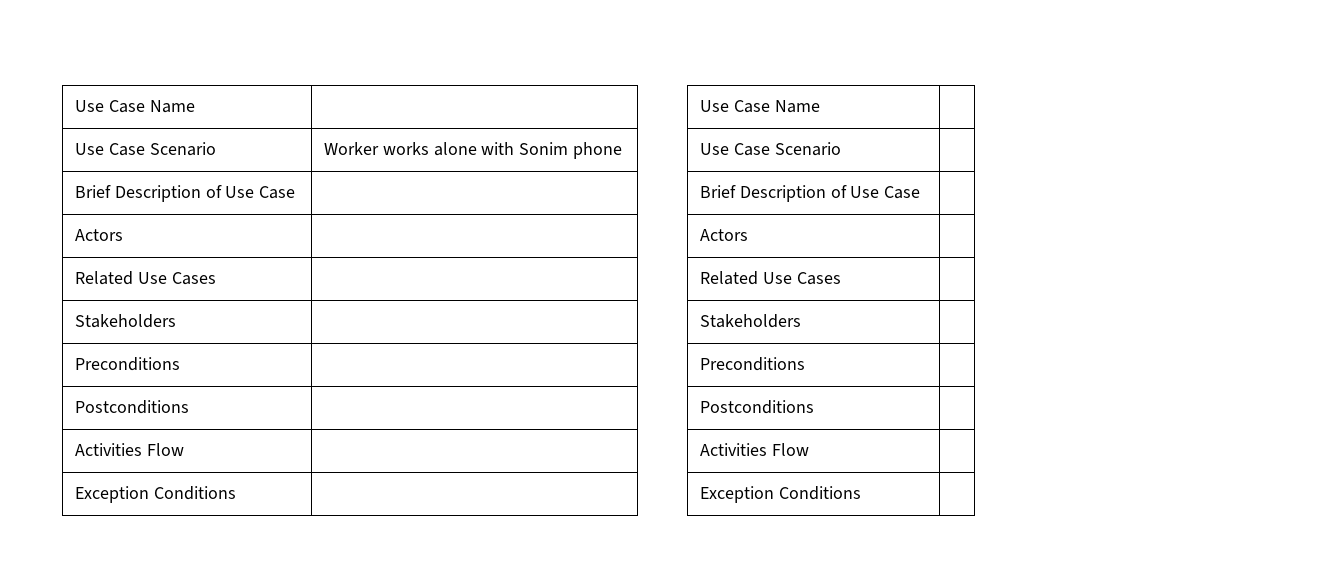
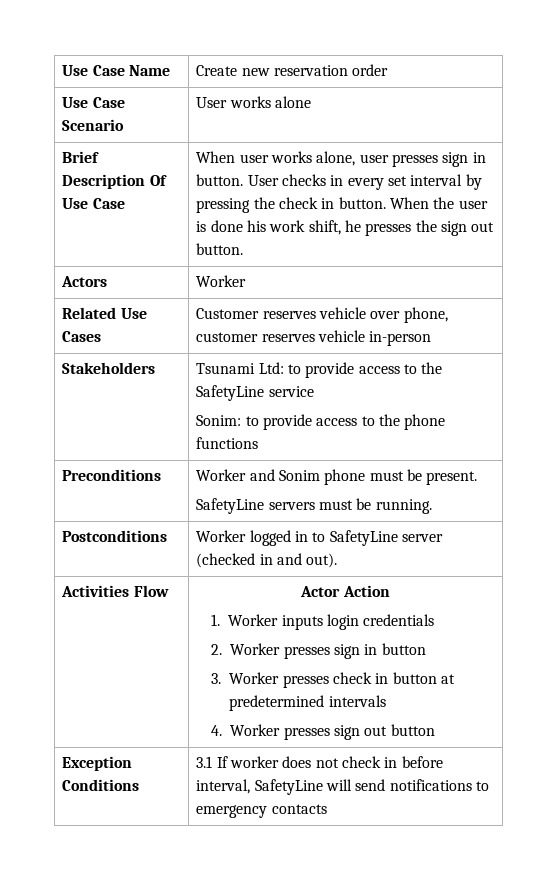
[74,100,195,113] [74,142,216,156] [323,142,379,155] Use Case Name | // Use Case Scenario | Worker -> [62,65,171,76] [196,64,389,76] [62,97,125,108] [62,119,125,131] [196,97,228,108] Use Case Name | Create new reservation order // Use Case Scenario | User
[481,142,623,159] [74,185,296,202] [74,229,123,241] [74,271,216,285] [74,314,176,328] [74,357,180,371] [74,400,189,414] [74,443,184,456] [74,486,236,503] [699,100,820,113] [699,142,841,156] [699,185,921,202] [699,229,748,241] [699,271,841,285] [699,314,801,328] [699,357,805,371] [699,400,814,414] [699,443,809,456] [699,486,861,503] with Sonim phone // Brief Description of Use Case | // Actors | // Related Use Cases | // Stakeholders | // Preconditions | // Postconditions | // Activities Flow | // Exception Conditions | // Use Case Name | // Use Case Scenario | // Brief Description of Use Case | // Actors | // Related Use Cases | // Stakeholders | // Preconditions | // Postconditions | // Activities Flow | // Exception Conditions | -> [62,151,100,163] [62,174,167,189] [62,198,125,209] [196,151,486,167] [196,174,482,190] [196,197,488,213] [196,220,495,236] [196,243,244,255] [61,276,108,287] [196,275,247,287] [62,307,147,319] [62,331,102,342] [196,307,448,323] [196,330,432,346] [62,362,156,374] [196,362,443,378] [196,385,314,401] [196,414,446,430] [196,437,259,449] [62,469,162,481] [196,469,478,485] [196,498,432,514] [62,530,168,542] [196,530,444,546] [196,553,338,568] [61,585,169,597] [300,585,390,597] [211,614,435,630] [211,643,426,659] [211,672,455,688] [229,695,386,711] [211,724,435,740] [62,756,133,771] [62,779,140,791] [196,756,443,768] [196,779,490,795] [196,804,327,818] // Brief Description Of Use Case | When user works alone, user presses sign in button. User checks in every set interval by pressing the check in button. When the user is done his work shift, he presses the sign out button. // Actors | Worker // Related Use Cases | Customer reserves vehicle over phone, customer reserves vehicle in-person // Stakeholders | Tsunami Ltd: to provide access to the SafetyLine service // Sonim: to provide access to the phone functions // Preconditions | Worker and Sonim phone must be present. // SafetyLine servers must be running. // Postconditions | Worker logged in to SafetyLine server (checked in and out). // Activities Flow | Actor Action // 1. Worker inputs login credentials // 2. Worker presses sign in button // 3. Worker presses check in button at predetermined intervals // 4. Worker presses sign out button // Exception Conditions | 3.1 If worker does not check in before interval, SafetyLine will send notifications to emergency contacts

